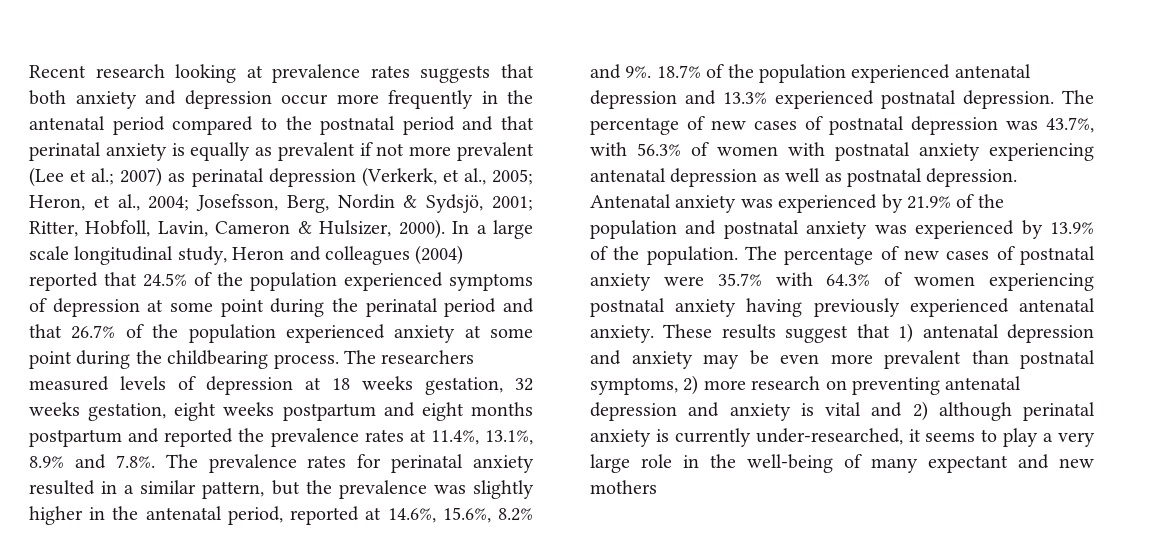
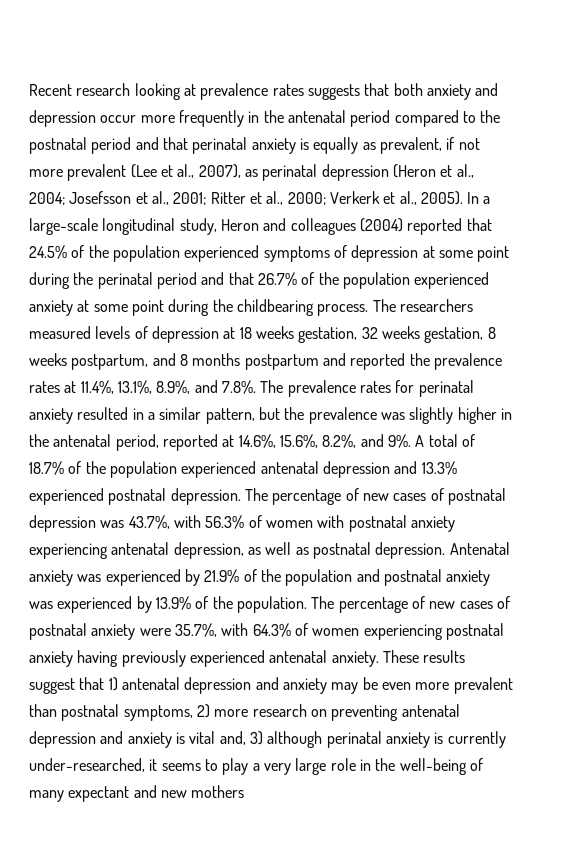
[277,142,355,161] prevalent -> [379,137,442,154] prevalent,
[91,167,163,187] al.; 2007) -> [177,164,241,178] al., 2007),
[361,167,534,187] [29,194,533,213] [29,219,533,239] [29,246,69,260] (Verkerk, et al., 2005; Heron, et al., 2004; Josefsson, Berg, Nordin & Sydsjö, 2001; Ritter, Hobfoll, Lavin, Cameron & Hulsizer, 2000). In a large scale -> [392,164,474,178] [29,191,491,205] [29,218,98,235] (Heron et al., 2004; Josefsson et al., 2001; Ritter et al., 2000; Verkerk et al., 2005). In a large-scale
[174,402,464,421] eight weeks postpartum and eight -> [487,327,496,339] [29,353,188,370] 8 weeks postpartum, and 8
[29,456,64,468] 8.9% -> [156,380,191,394] 8.9%,
[498,508,533,521] 8.2% -> [322,434,357,448] 8.2%,
(652, 72) none -> [415,434,475,447] A total of
[670,168,758,187] depression -> [173,542,244,559] depression,
[717,273,762,286] 35.7% -> [174,623,217,637] 35.7%,
[871,401,928,421] and 2) -> [219,731,263,745] and, 3)

